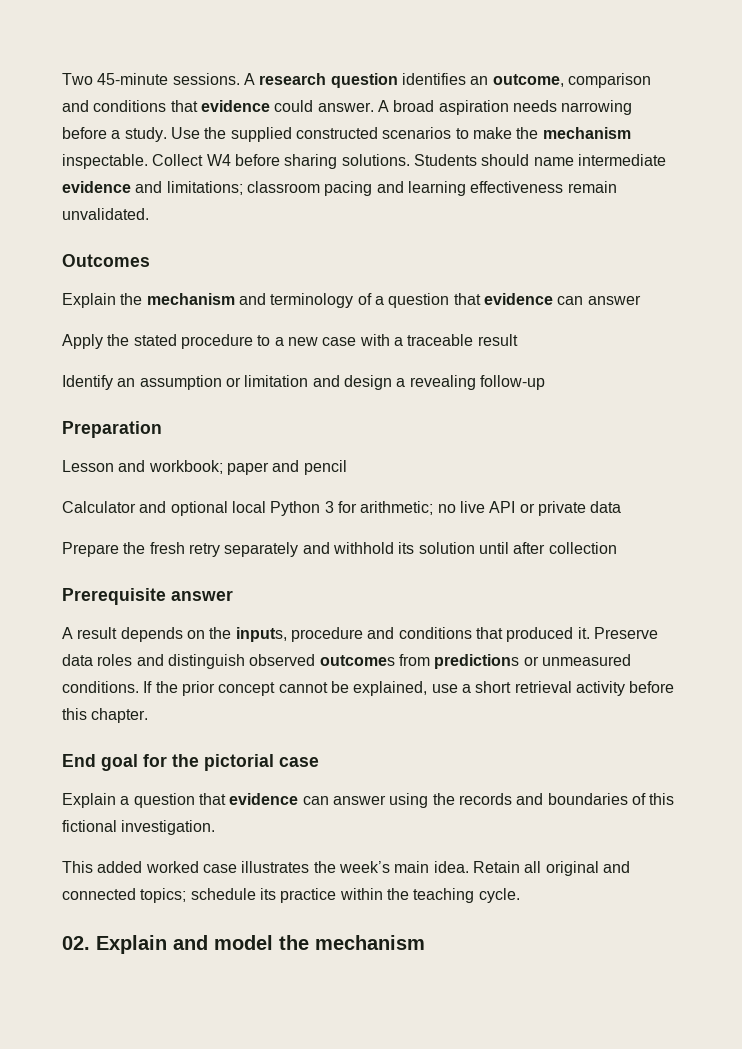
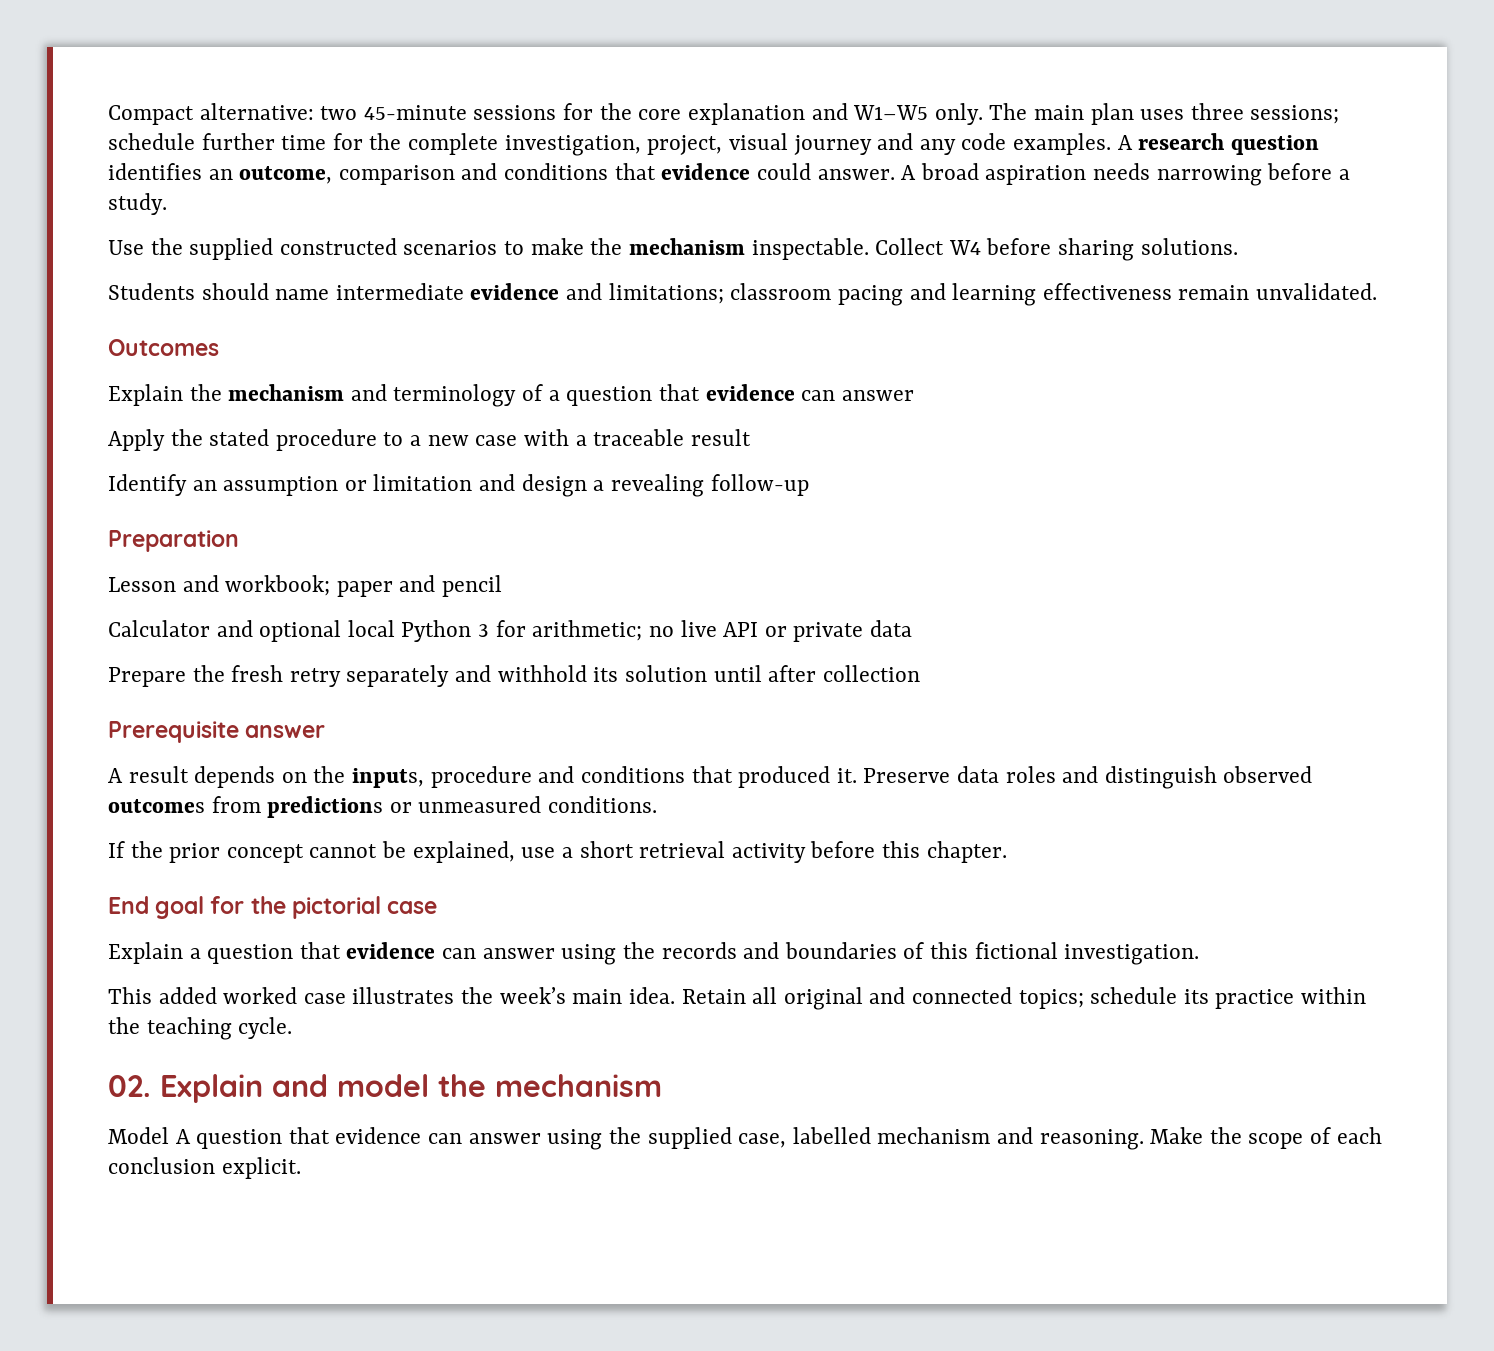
[62,73,240,85] Two 45-minute sessions. -> [108,103,1340,125] [108,133,1111,156] Compact alternative: two 45-minute sessions for the core explanation and W1–W5 only. The main plan uses three sessions; schedule further time for the complete investigation, project, visual journey and any code examples.
(167, 134) none -> (167, 204) //
(410, 160) none -> (1238, 246) //
(139, 687) none -> (658, 804) //
(425, 942) none -> [108,1127,1382,1150] [108,1157,301,1179] // Model A question that evidence can answer using the supplied case, labelled mechanism and reasoning. Make the scope of each conclusion explicit.

